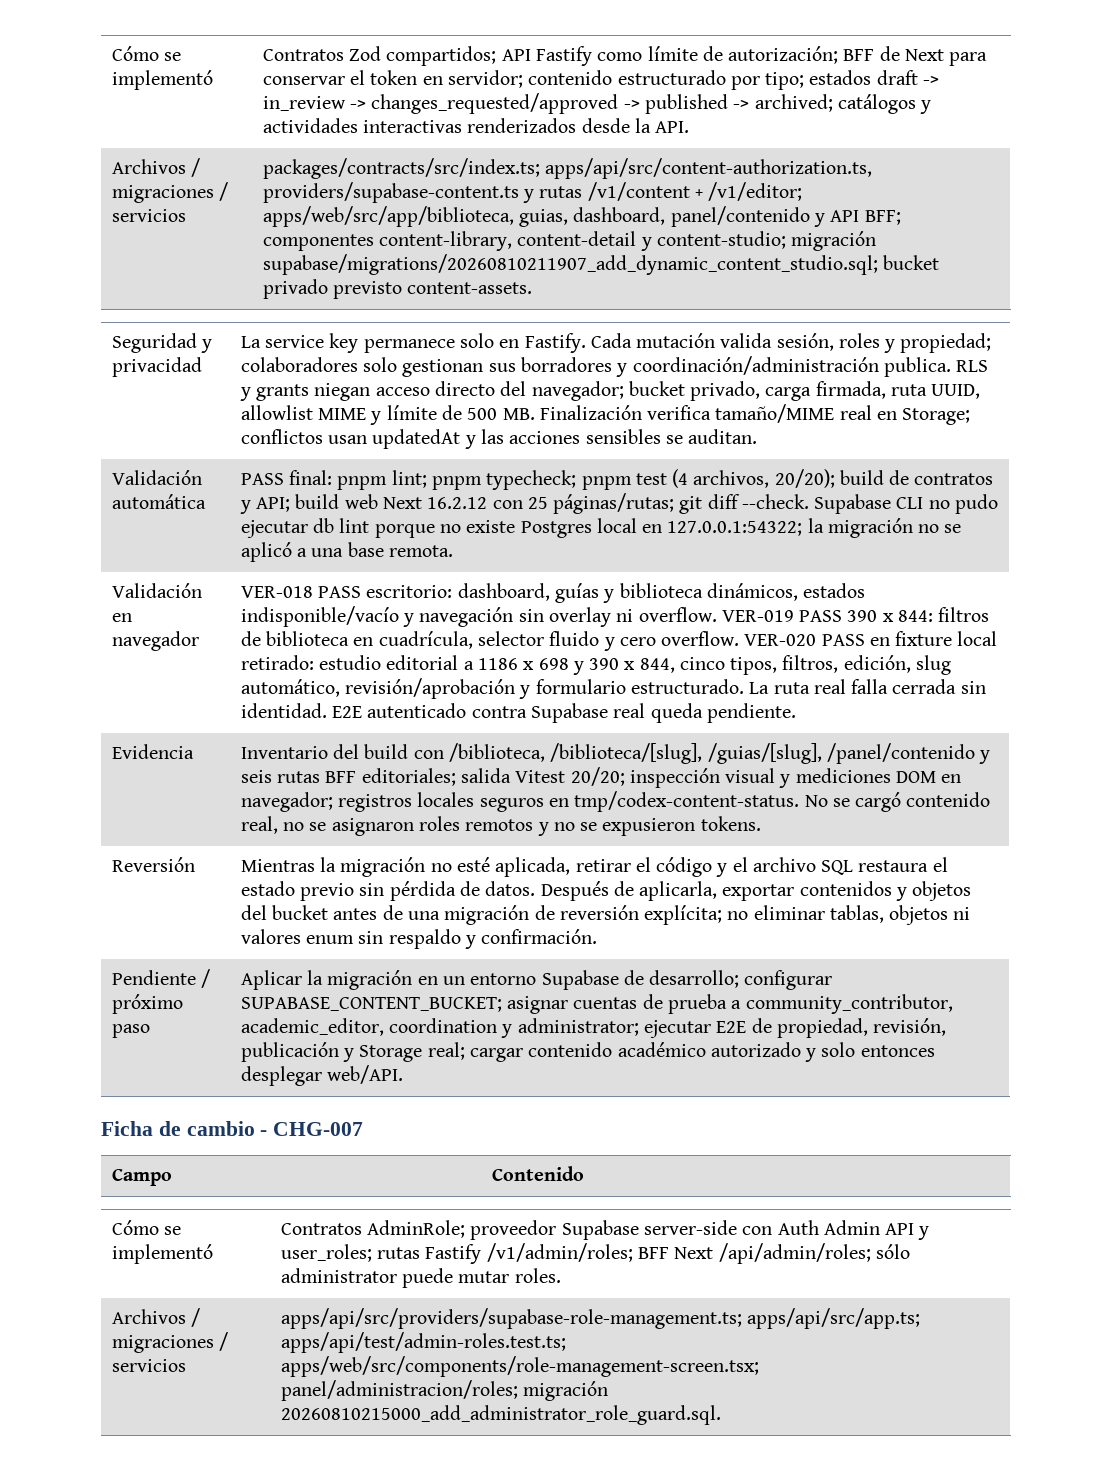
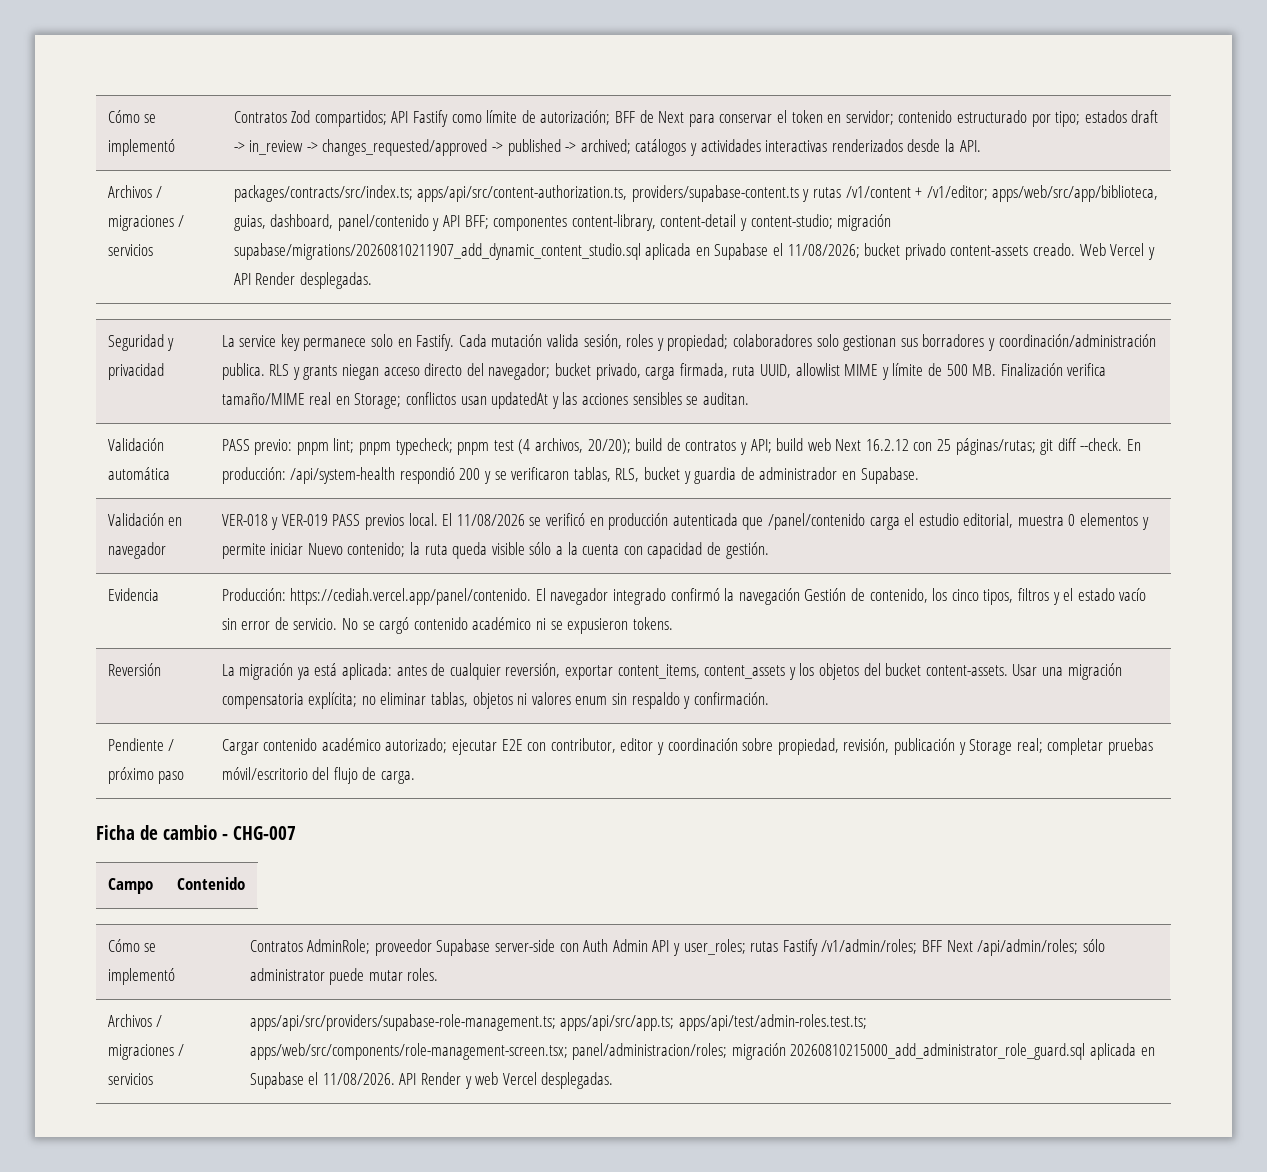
[262,254,940,275] [262,279,533,299] supabase/migrations/20260810211907_add_dynamic_content_studio.sql; bucket privado previsto content-assets. -> [233,243,1155,260] [233,272,372,289] supabase/migrations/20260810211907_add_dynamic_content_studio.sql aplicada en Supabase el 11/08/2026; bucket privado content-assets creado. Web Vercel y API Render desplegadas.
[289,470,333,485] final: -> [254,439,293,455] previo:
[814,494,998,514] [240,518,962,538] [240,542,453,562] [111,583,202,598] [111,613,132,622] [111,631,199,651] [240,583,866,603] [240,606,990,627] [240,631,998,651] [240,655,951,675] [240,678,986,699] [240,703,796,723] [111,744,194,759] [240,743,991,764] [240,767,962,788] [240,791,991,812] [240,816,761,836] [111,857,195,872] [240,857,948,877] [240,881,972,901] [240,905,639,925] Supabase CLI no pudo ejecutar db lint porque no existe Postgres local en 127.0.0.1:54322; la migración no se aplicó a una base remota. // Validación en navegador | VER-018 PASS escritorio: dashboard, guías y biblioteca dinámicos, estados indisponible/vacío y navegación sin overlay ni overflow. VER-019 PASS 390 x 844: filtros de biblioteca en cuadrícula, selector fluido y cero overflow. VER-020 PASS en fixture local retirado: estudio editorial a 1186 x 698 y 390 x 844, cinco tipos, filtros, edición, slug automático, revisión/aprobación y formulario estructurado. La ruta real falla cerrada sin identidad. E2E autenticado contra Supabase real queda pendiente. // Evidencia | Inventario del build con /biblioteca, /biblioteca/[slug], /guias/[slug], /panel/contenido y seis rutas BFF editoriales; salida Vitest 20/20; inspección visual y mediciones DOM en navegador; registros locales seguros en tmp/codex-content-status. No se cargó contenido real, no se asignaron roles remotos y no se expusieron tokens. // Reversión | Mientras la migración no esté aplicada, retirar el código y el archivo SQL restaura el estado previo sin pérdida de datos. Después de aplicarla, exportar contenidos y objetos del bucket antes de una migración de reversión -> [1127,439,1142,451] [221,467,919,484] [107,513,183,526] [107,542,166,559] [221,513,1149,530] [221,542,769,559] [107,588,159,601] [221,588,1147,605] [221,617,673,634] [107,663,161,676] [221,663,1122,680] [221,693,304,709] En producción: /api/system-health respondió 200 y se verificaron tablas, RLS, bucket y guardia de administrador en Supabase. // Validación en navegador | VER-018 y VER-019 PASS previos local. El 11/08/2026 se verificó en producción autenticada que /panel/contenido carga el estudio editorial, muestra 0 elementos y permite iniciar Nuevo contenido; la ruta queda visible sólo a la cuenta con capacidad de gestión. // Evidencia | Producción: https://cediah.vercel.app/panel/contenido. El navegador integrado confirmó la navegación Gestión de contenido, los cinco tipos, filtros y el estado vacío sin error de servicio. No se cargó contenido académico ni se expusieron tokens. // Reversión | La migración ya está aplicada: antes de cualquier reversión, exportar content_items, content_assets y los objetos del bucket content-assets. Usar una migración compensatoria
[240,970,833,990] [240,994,953,1014] [240,1018,772,1038] Aplicar la migración en un entorno Supabase de desarrollo; configurar SUPABASE_CONTENT_BUCKET; asignar cuentas de prueba a community_contributor, academic_editor, coordination y administrator; ejecutar E2E de -> [221,738,774,755] Cargar contenido académico autorizado; ejecutar E2E con contributor, editor y coordinación sobre
[469,1042,935,1062] [240,1065,404,1086] cargar contenido académico autorizado y solo entonces desplegar web/API. -> [1047,738,1153,755] [221,767,416,784] completar pruebas móvil/escritorio del flujo de carga.
[280,1405,721,1425] 20260810215000_add_administrator_role_guard.sql. -> [790,1043,1155,1060] [249,1072,614,1089] 20260810215000_add_administrator_role_guard.sql aplicada en Supabase el 11/08/2026. API Render y web Vercel desplegadas.

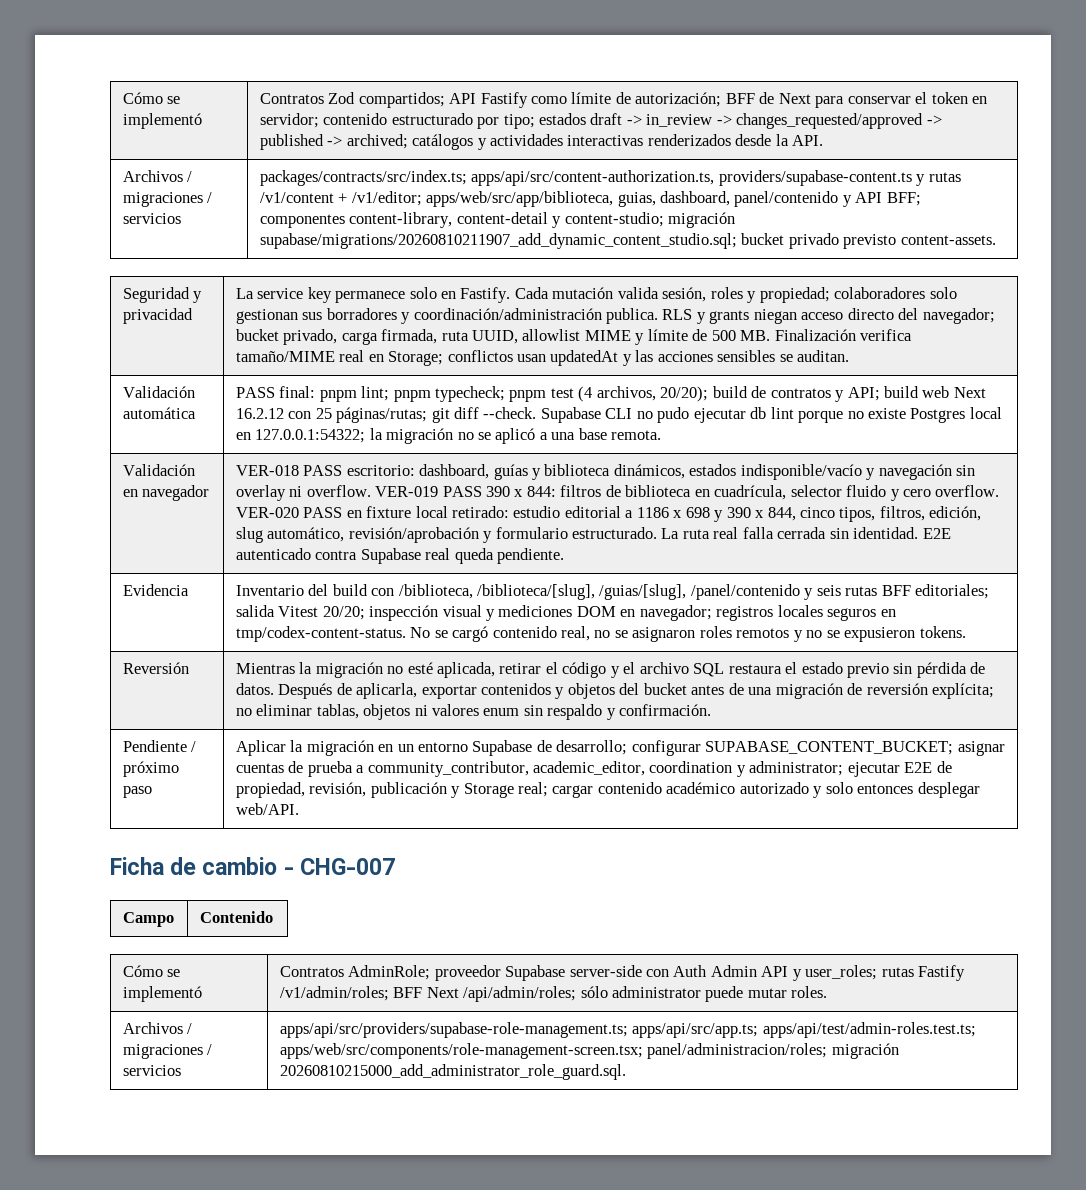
[233,243,1155,260] [233,272,372,289] supabase/migrations/20260810211907_add_dynamic_content_studio.sql aplicada en Supabase el 11/08/2026; bucket privado content-assets creado. Web Vercel y API Render desplegadas. -> [259,233,996,249] supabase/migrations/20260810211907_add_dynamic_content_studio.sql; bucket privado previsto content-assets.
[254,439,293,455] previo: -> [279,386,316,398] final:
[1127,439,1142,451] [221,467,919,484] [107,513,183,526] [107,542,166,559] [221,513,1149,530] [221,542,769,559] [107,588,159,601] [221,588,1147,605] [221,617,673,634] [107,663,161,676] [221,663,1122,680] [221,693,304,709] En producción: /api/system-health respondió 200 y se verificaron tablas, RLS, bucket y guardia de administrador en Supabase. // Validación en navegador | VER-018 y VER-019 PASS previos local. El 11/08/2026 se verificó en producción autenticada que /panel/contenido carga el estudio editorial, muestra 0 elementos y permite iniciar Nuevo contenido; la ruta queda visible sólo a la cuenta con capacidad de gestión. // Evidencia | Producción: https://cediah.vercel.app/panel/contenido. El navegador integrado confirmó la navegación Gestión de contenido, los cinco tipos, filtros y el estado vacío sin error de servicio. No se cargó contenido académico ni se expusieron tokens. // Reversión | La migración ya está aplicada: antes de cualquier reversión, exportar content_items, content_assets y los objetos del bucket content-assets. Usar una migración compensatoria -> [540,407,1002,423] [235,428,662,444] [122,464,195,476] [122,485,210,501] [235,464,976,480] [235,485,1000,501] [235,506,982,522] [235,527,951,543] [235,548,565,564] [122,584,189,596] [235,584,990,600] [235,605,896,621] [235,626,966,642] [122,662,189,674] [235,662,986,678] [235,683,928,699] Supabase CLI no pudo ejecutar db lint porque no existe Postgres local en 127.0.0.1:54322; la migración no se aplicó a una base remota. // Validación en navegador | VER-018 PASS escritorio: dashboard, guías y biblioteca dinámicos, estados indisponible/vacío y navegación sin overlay ni overflow. VER-019 PASS 390 x 844: filtros de biblioteca en cuadrícula, selector fluido y cero overflow. VER-020 PASS en fixture local retirado: estudio editorial a 1186 x 698 y 390 x 844, cinco tipos, filtros, edición, slug automático, revisión/aprobación y formulario estructurado. La ruta real falla cerrada sin identidad. E2E autenticado contra Supabase real queda pendiente. // Evidencia | Inventario del build con /biblioteca, /biblioteca/[slug], /guias/[slug], /panel/contenido y seis rutas BFF editoriales; salida Vitest 20/20; inspección visual y mediciones DOM en navegador; registros locales seguros en tmp/codex-content-status. No se cargó contenido real, no se asignaron roles remotos y no se expusieron tokens. // Reversión | Mientras la migración no esté aplicada, retirar el código y el archivo SQL restaura el estado previo sin pérdida de datos. Después de aplicarla, exportar contenidos y objetos del bucket antes de una migración de reversión
[221,738,774,755] Cargar contenido académico autorizado; ejecutar E2E con contributor, editor y coordinación sobre -> [235,740,1005,756] [235,761,952,777] Aplicar la migración en un entorno Supabase de desarrollo; configurar SUPABASE_CONTENT_BUCKET; asignar cuentas de prueba a community_contributor, academic_editor, coordination y administrator; ejecutar E2E de
[1047,738,1153,755] [221,767,416,784] completar pruebas móvil/escritorio del flujo de carga. -> [552,782,980,798] [235,803,299,815] cargar contenido académico autorizado y solo entonces desplegar web/API.
[790,1043,1155,1060] [249,1072,614,1089] 20260810215000_add_administrator_role_guard.sql aplicada en Supabase el 11/08/2026. API Render y web Vercel desplegadas. -> [279,1064,626,1080] 20260810215000_add_administrator_role_guard.sql.

